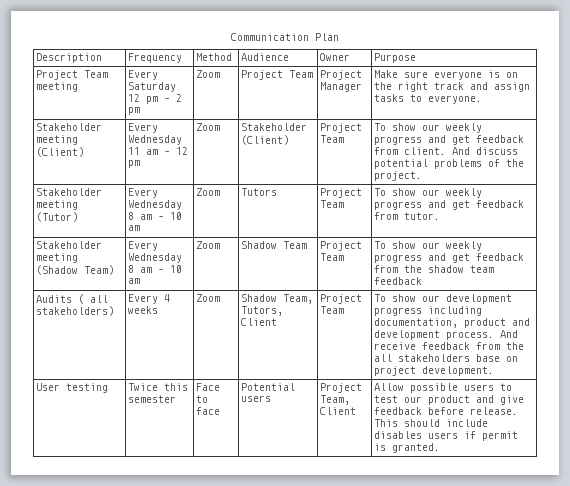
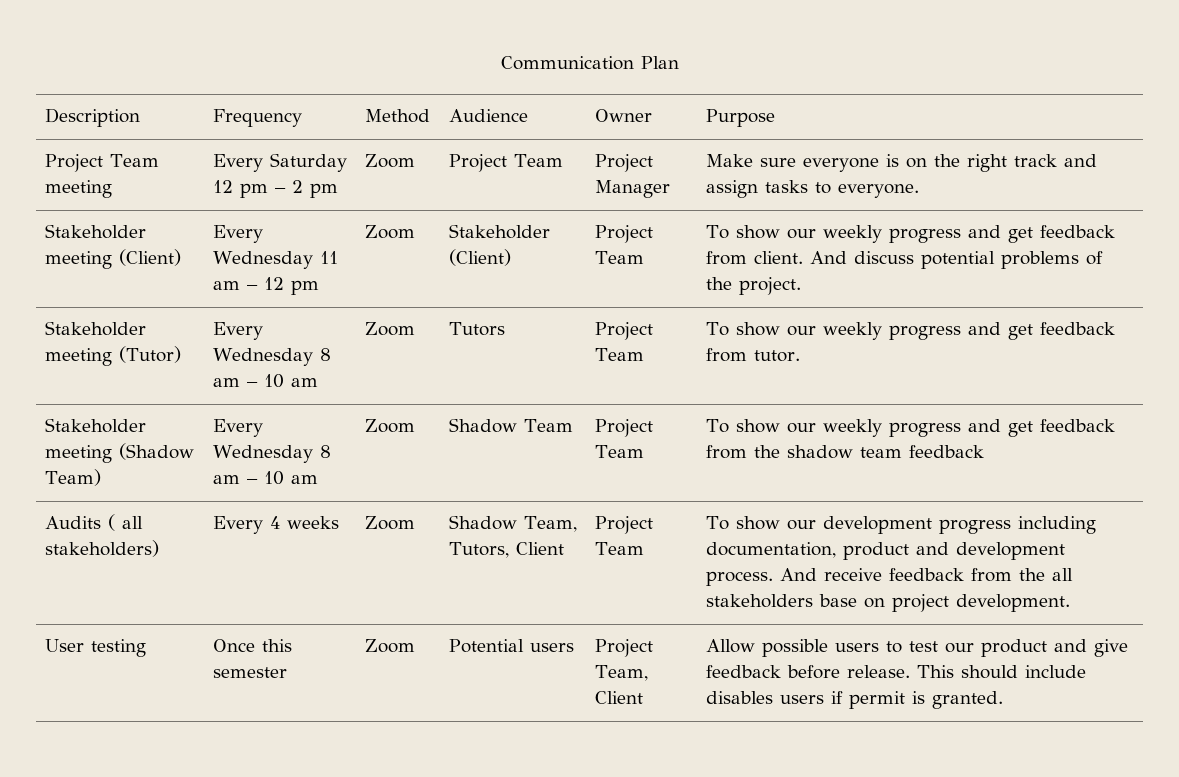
[128,383,159,391] Twice -> [213,639,256,652] Once
[196,383,221,391] [196,395,209,403] [196,407,221,415] Face to face -> [365,639,416,653] Zoom

